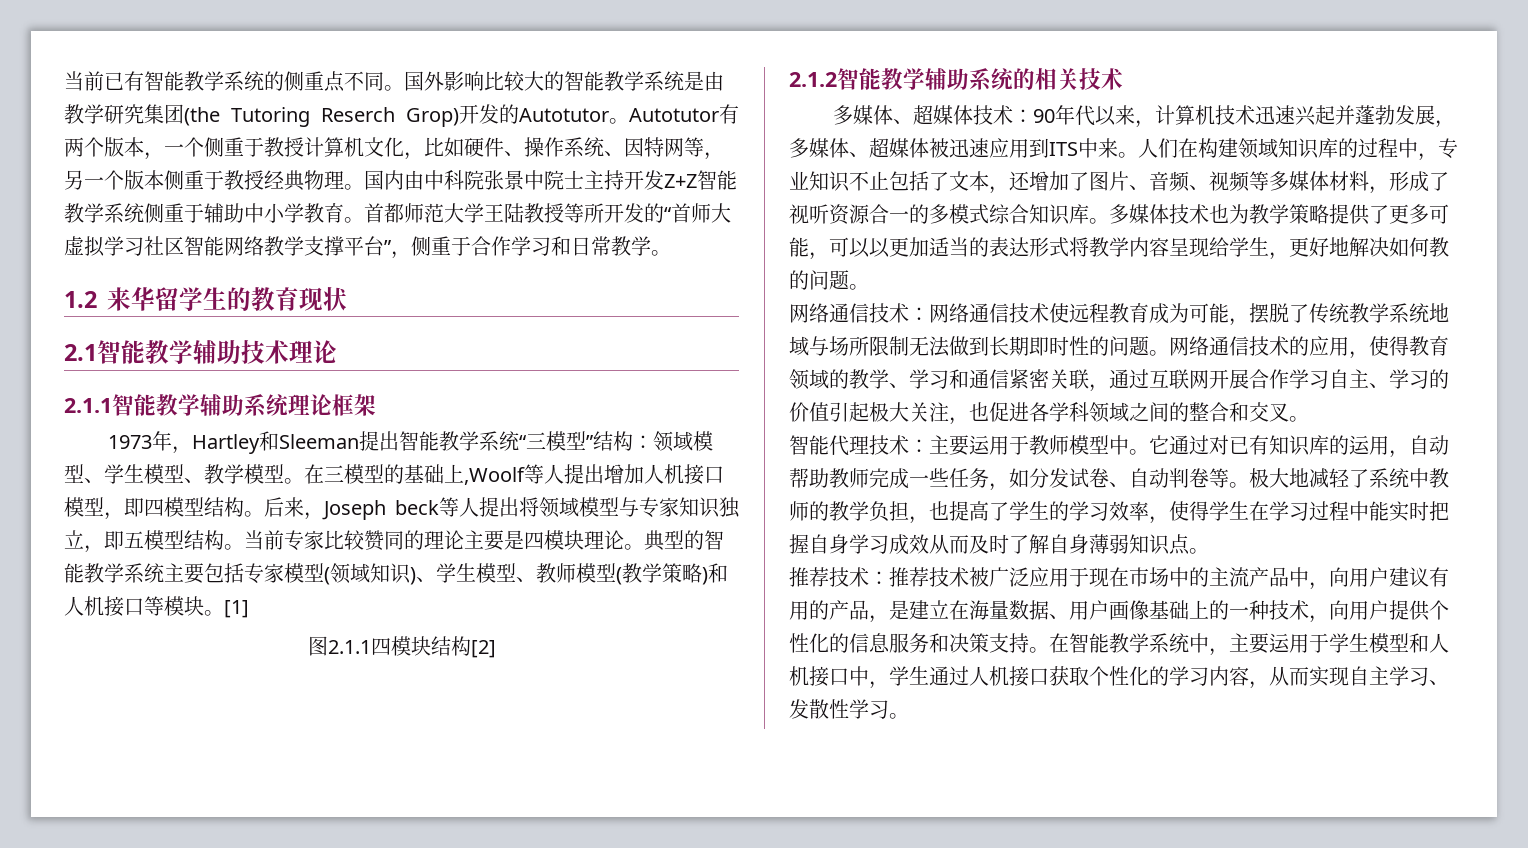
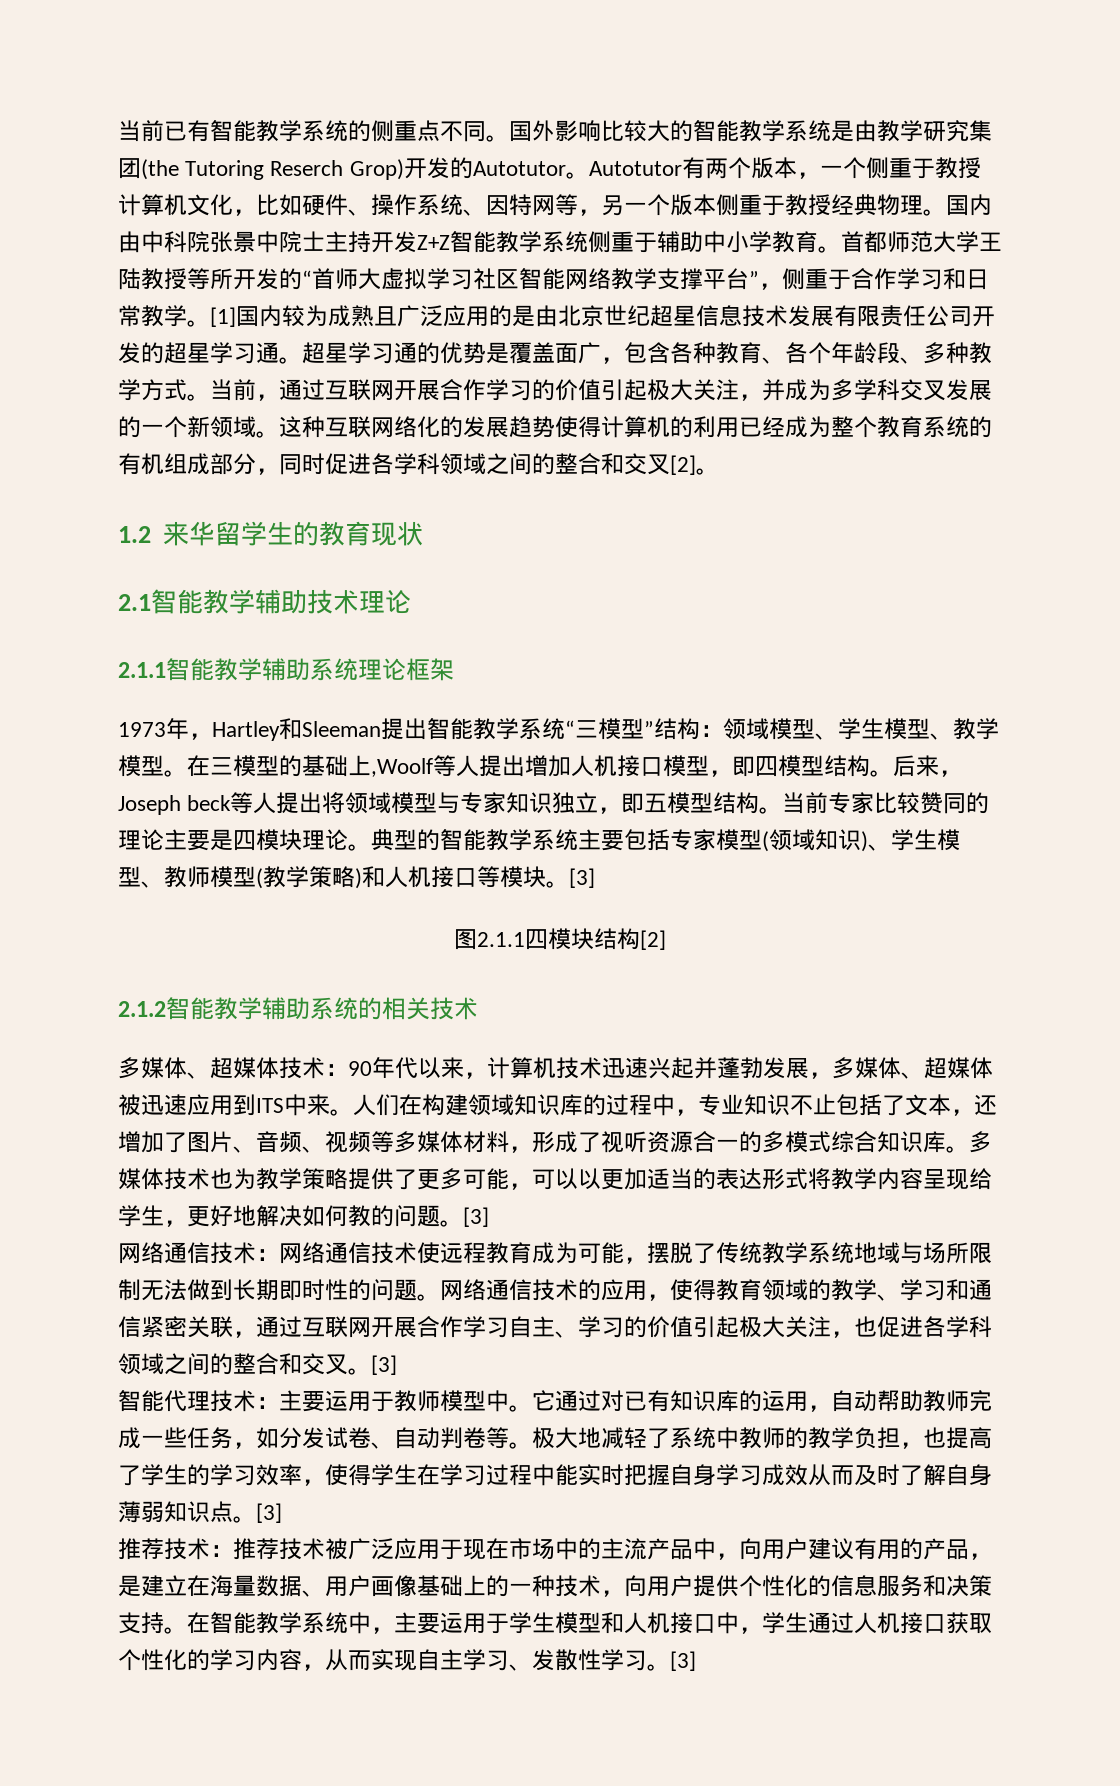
(671, 253) none -> [210,305,995,327] [118,342,992,364] [118,379,992,401] [118,416,992,438] [118,453,719,475] [1]国内较为成熟且广泛应用的是由北京世纪超星信息技术发展有限责任公司开发的超星学习通。超星学习通的优势是覆盖面广，包含各种教育、各个年龄段、多种教学方式。当前，通过互联网开展合作学习的价值引起极大关注，并成为多学科交叉发展的一个新领域。这种互联网络化的发展趋势使得计算机的利用已经成为整个教育系统的有机组成部分，同时促进各学科领域之间的整合和交叉[2]。
[224,600,249,618] [1] -> [569,868,595,888] [3]
(869, 287) none -> [463,1207,489,1227] [3]
(1309, 419) none -> [371,1355,397,1375] [3]
(1209, 551) none -> [256,1503,282,1523] [3]
(909, 716) none -> [670,1651,696,1671] [3]

